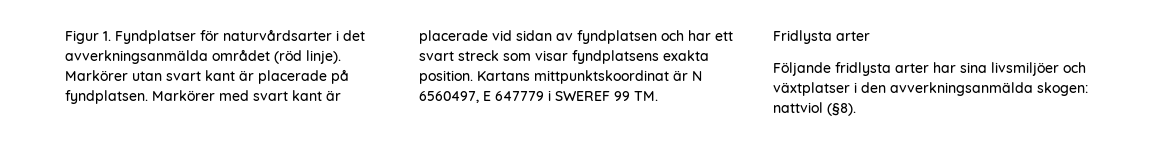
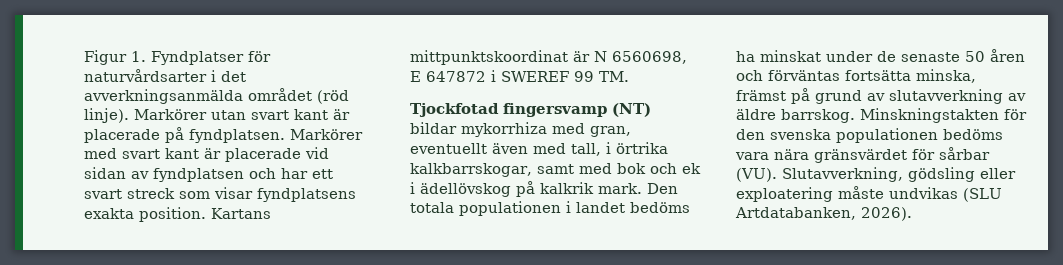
[419,91,544,103] 6560497, E 647779 -> [612,51,687,64] [410,71,486,82] 6560698, E 647872
[773,30,870,44] [773,62,1086,76] [773,82,1088,96] [773,102,856,116] Fridlysta arter // Följande fridlysta arter har sina livsmiljöer och växtplatser i den avverkningsanmälda skogen: nattviol (§8). -> [410,103,651,117] [410,122,631,137] [410,142,668,156] [410,163,701,177] [410,181,678,197] [410,201,690,216] [736,49,1025,62] [736,69,976,83] [736,88,1026,104] [736,108,1027,123] [736,128,1003,143] [735,147,990,163] [736,167,1016,182] [736,186,1002,202] [735,207,912,221] Tjockfotad fingersvamp (NT) bildar mykorrhiza med gran, eventuellt även med tall, i örtrika kalkbarrskogar, samt med bok och ek i ädellövskog på kalkrik mark. Den totala populationen i landet bedöms ha minskat under de senaste 50 åren och förväntas fortsätta minska, främst på grund av slutavverkning av äldre barrskog. Minskningstakten för den svenska populationen bedöms vara nära gränsvärdet för sårbar (VU). Slutavverkning, gödsling eller exploatering måste undvikas (SLU Artdatabanken, 2026).

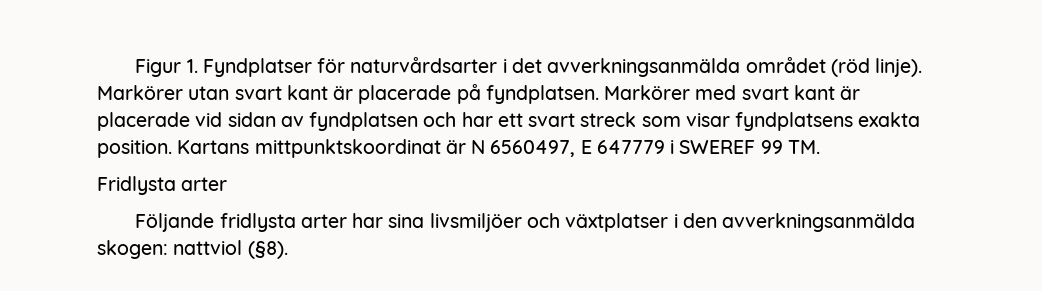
[612,51,687,64] [410,71,486,82] 6560698, E 647872 -> [490,140,665,157] 6560497, E 647779
[410,103,651,117] [410,122,631,137] [410,142,668,156] [410,163,701,177] [410,181,678,197] [410,201,690,216] [736,49,1025,62] [736,69,976,83] [736,88,1026,104] [736,108,1027,123] [736,128,1003,143] [735,147,990,163] [736,167,1016,182] [736,186,1002,202] [735,207,912,221] Tjockfotad fingersvamp (NT) bildar mykorrhiza med gran, eventuellt även med tall, i örtrika kalkbarrskogar, samt med bok och ek i ädellövskog på kalkrik mark. Den totala populationen i landet bedöms ha minskat under de senaste 50 åren och förväntas fortsätta minska, främst på grund av slutavverkning av äldre barrskog. Minskningstakten för den svenska populationen bedöms vara nära gränsvärdet för sårbar (VU). Slutavverkning, gödsling eller exploatering måste undvikas (SLU Artdatabanken, 2026). -> [97,176,228,195] [135,213,916,232] [97,240,288,259] Fridlysta arter // Följande fridlysta arter har sina livsmiljöer och växtplatser i den avverkningsanmälda skogen: nattviol (§8).

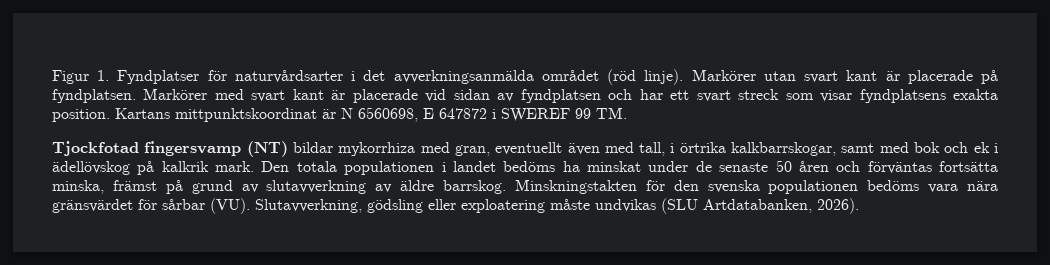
[490,140,665,157] 6560497, E 647779 -> [358,107,487,122] 6560698, E 647872
[97,176,228,195] [135,213,916,232] [97,240,288,259] Fridlysta arter // Följande fridlysta arter har sina livsmiljöer och växtplatser i den avverkningsanmälda skogen: nattviol (§8). -> [52,141,998,157] [52,160,998,175] [52,179,998,194] [52,198,859,214] Tjockfotad fingersvamp (NT) bildar mykorrhiza med gran, eventuellt även med tall, i örtrika kalkbarrskogar, samt med bok och ek i ädellövskog på kalkrik mark. Den totala populationen i landet bedöms ha minskat under de senaste 50 åren och förväntas fortsätta minska, främst på grund av slutavverkning av äldre barrskog. Minskningstakten för den svenska populationen bedöms vara nära gränsvärdet för sårbar (VU). Slutavverkning, gödsling eller exploatering måste undvikas (SLU Artdatabanken, 2026).

